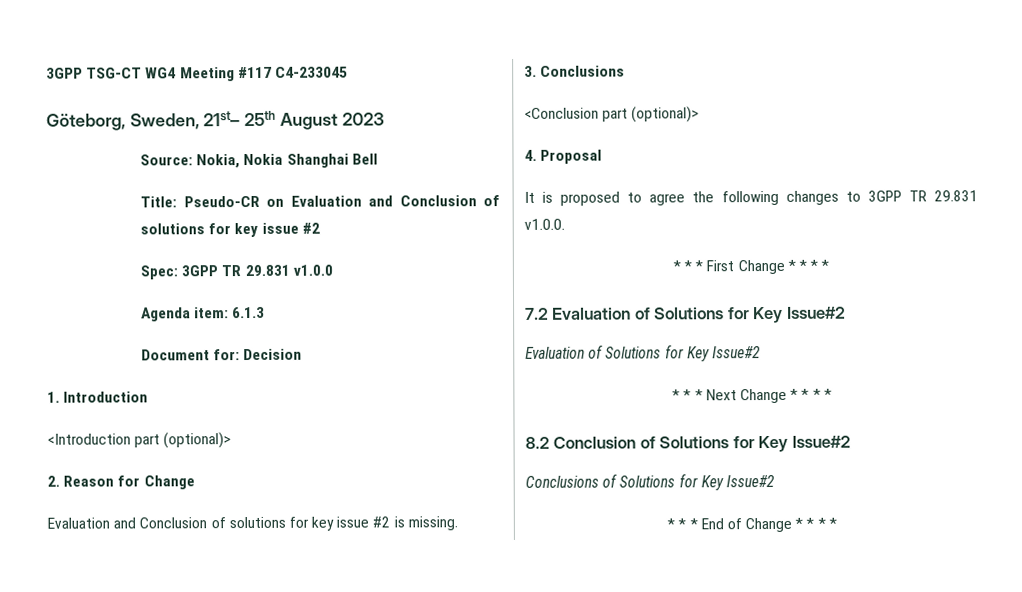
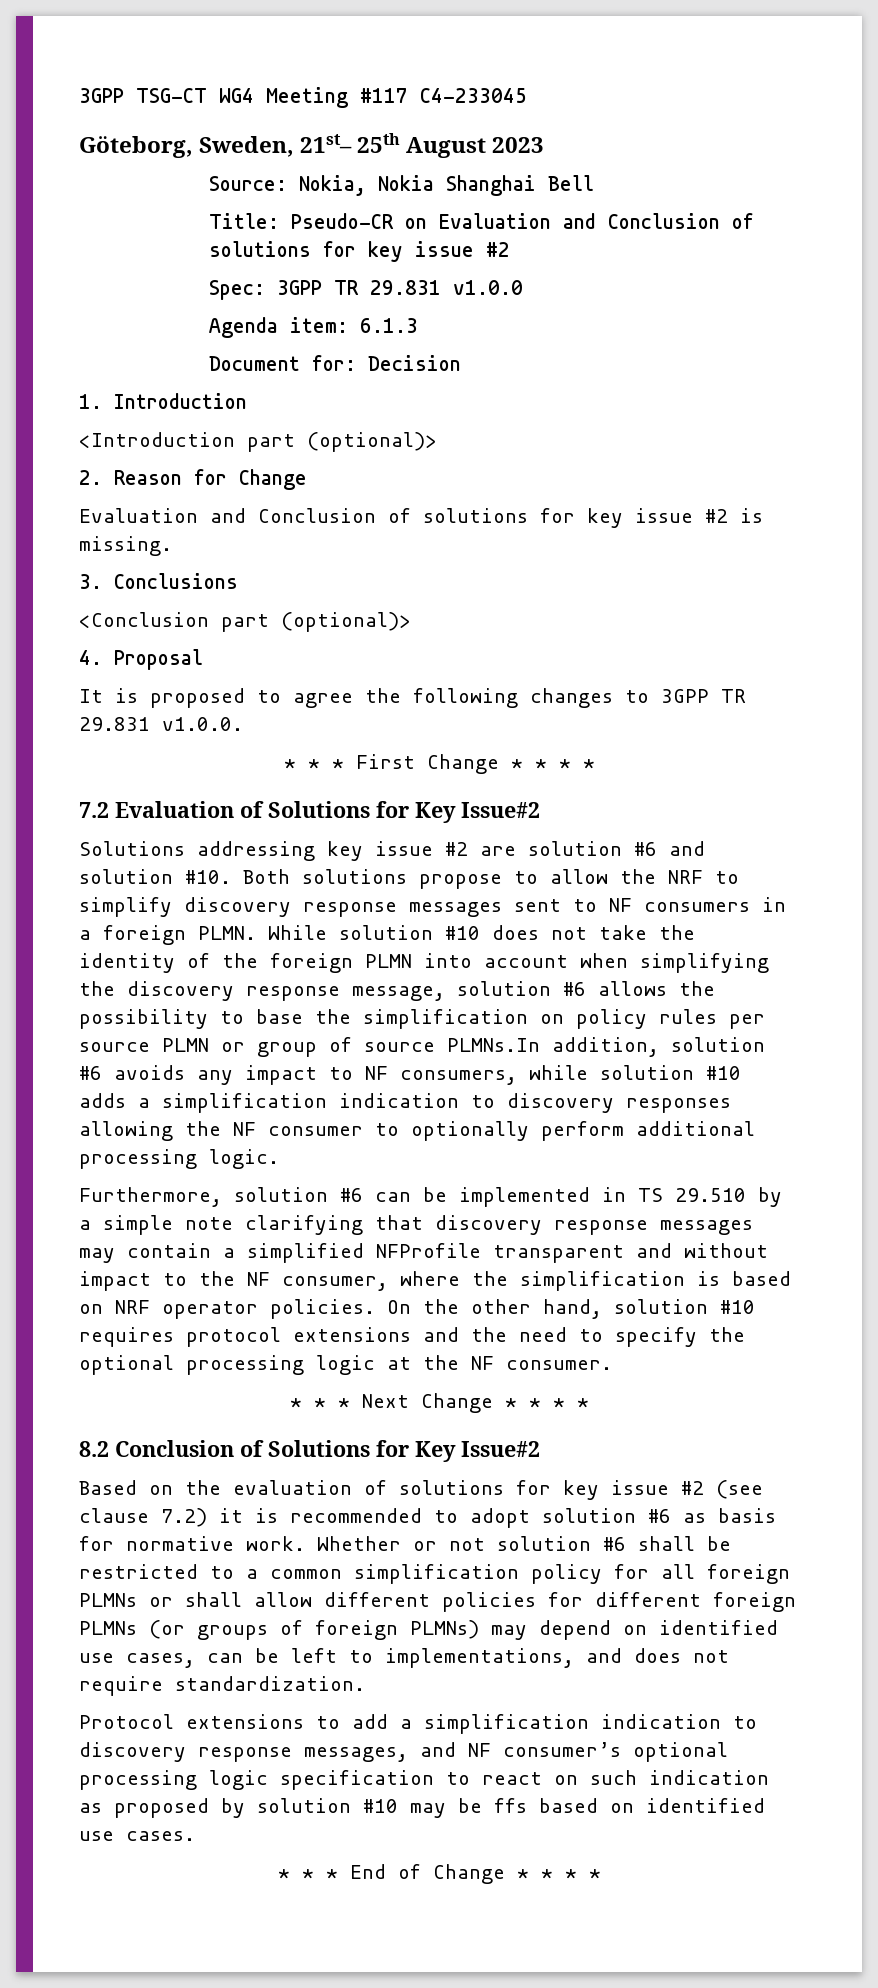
[525,344,761,362] Evaluation of Solutions for Key Issue#2 -> [79,841,705,861] [79,869,739,889] [79,897,786,917] [79,925,695,945] [79,953,769,973] [79,981,715,1001] [79,1009,765,1029] [79,1037,765,1057] [79,1065,741,1085] [79,1093,731,1113] [79,1121,755,1141] [79,1149,279,1169] [79,1187,782,1207] [79,1215,753,1235] [79,1243,768,1263] [79,1271,791,1291] [79,1299,755,1319] [79,1327,745,1347] [79,1355,612,1375] Solutions addressing key issue #2 are solution #6 and solution #10. Both solutions propose to allow the NRF to simplify discovery response messages sent to NF consumers in a foreign PLMN. While solution #10 does not take the identity of the foreign PLMN into account when simplifying the discovery response message, solution #6 allows the possibility to base the simplification on policy rules per source PLMN or group of source PLMNs.In addition, solution #6 avoids any impact to NF consumers, while solution #10 adds a simplification indication to discovery responses allowing the NF consumer to optionally perform additional processing logic. // Furthermore, solution #6 can be implemented in TS 29.510 by a simple note clarifying that discovery response messages may contain a simplified NFProfile transparent and without impact to the NF consumer, where the simplification is based on NRF operator policies. On the other hand, solution #10 requires protocol extensions and the need to specify the optional processing logic at the NF consumer.
[525,473,775,491] Conclusions of Solutions for Key Issue#2 -> [79,1480,763,1500] [79,1508,776,1528] [79,1536,731,1551] [79,1564,790,1584] [79,1592,796,1612] [79,1620,778,1640] [79,1648,729,1668] [79,1676,365,1696] [79,1714,757,1734] [79,1742,728,1762] [79,1770,769,1790] [79,1798,765,1818] [79,1831,195,1841] Based on the evaluation of solutions for key issue #2 (see clause 7.2) it is recommended to adopt solution #6 as basis for normative work. Whether or not solution #6 shall be restricted to a common simplification policy for all foreign PLMNs or shall allow different policies for different foreign PLMNs (or groups of foreign PLMNs) may depend on identified use cases, can be left to implementations, and does not require standardization. // Protocol extensions to add a simplification indication to discovery response messages, and NF consumer’s optional processing logic specification to react on such indication as proposed by solution #10 may be ffs based on identified use cases.

